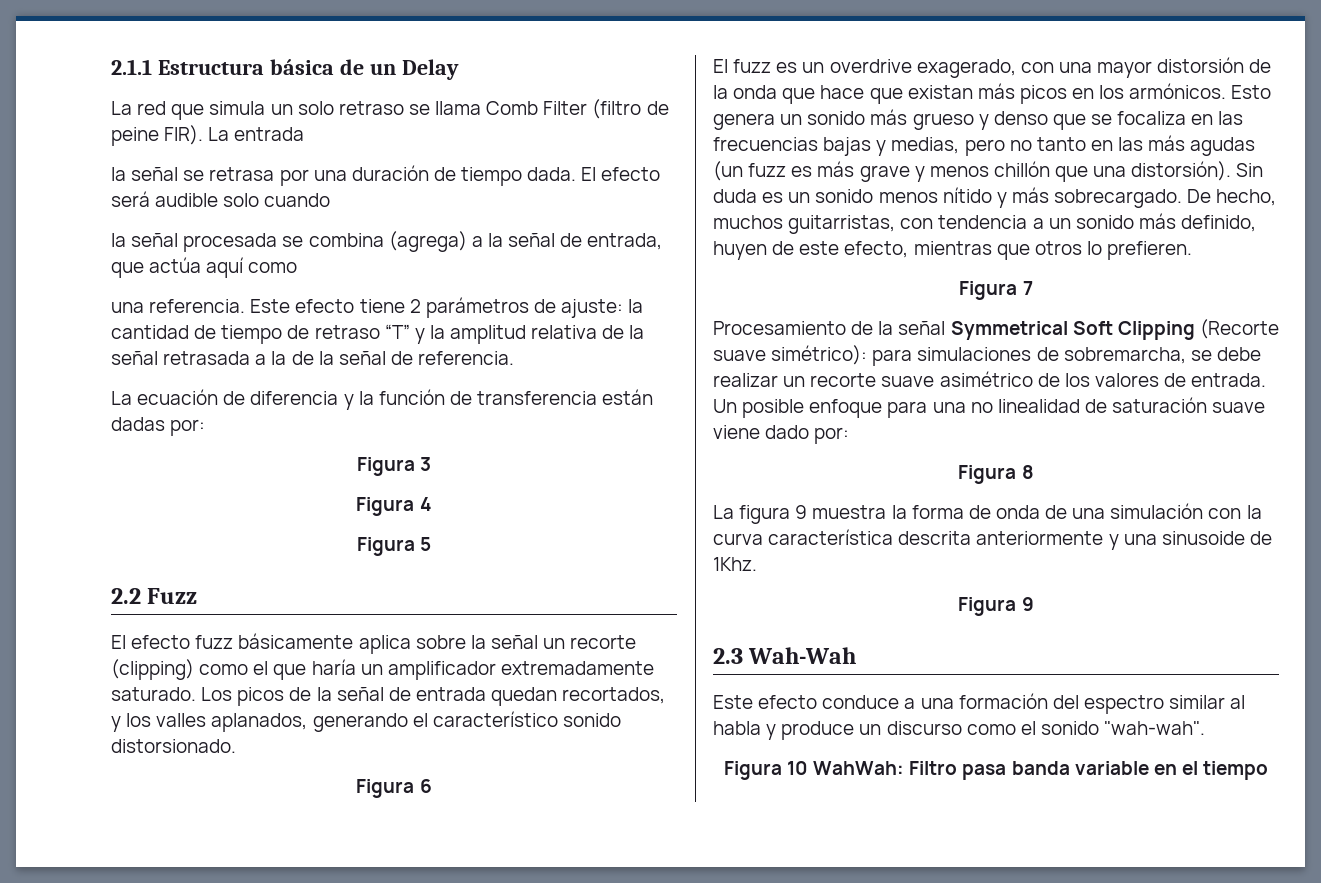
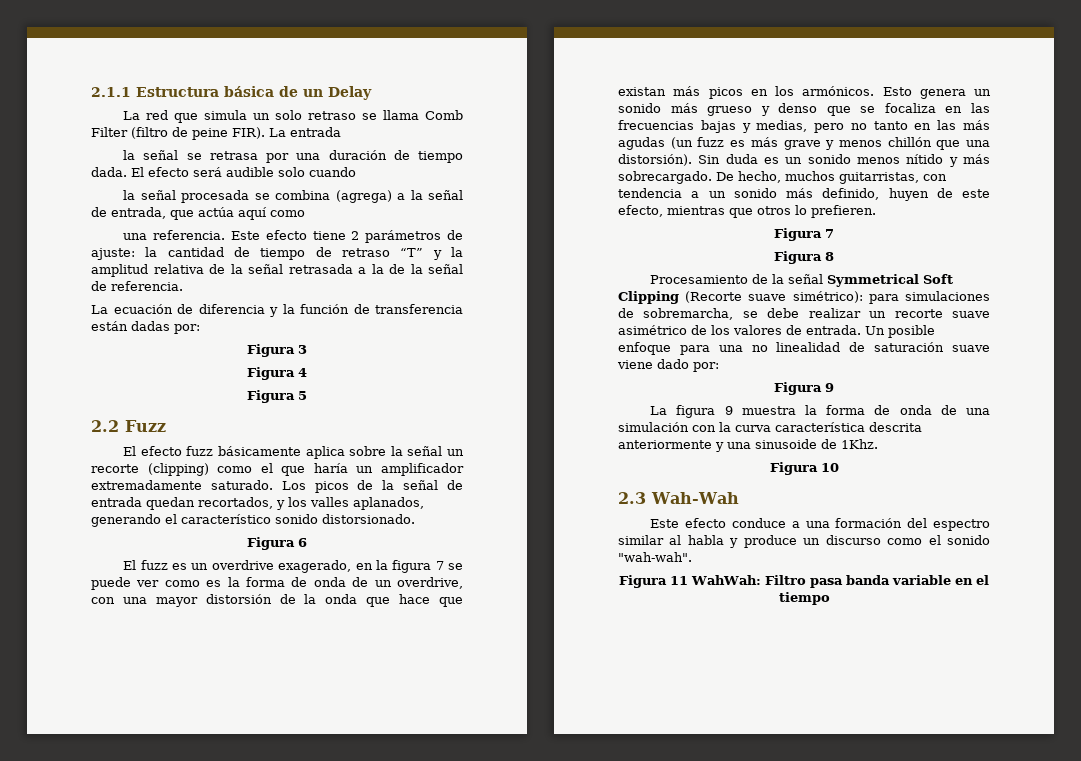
(1016, 68) none -> [355,560,464,573] [91,577,463,590] en la figura 7 se puede ver como es la forma de onda de un overdrive,
(1033, 288) none -> [774,251,834,264] // Figura 8
[1021,465,1034,479] 8 -> [825,383,834,392] 9
[1021,597,1034,611] 9 -> [820,463,839,472] 10
[787,761,809,775] 10 -> [670,576,689,585] 11

